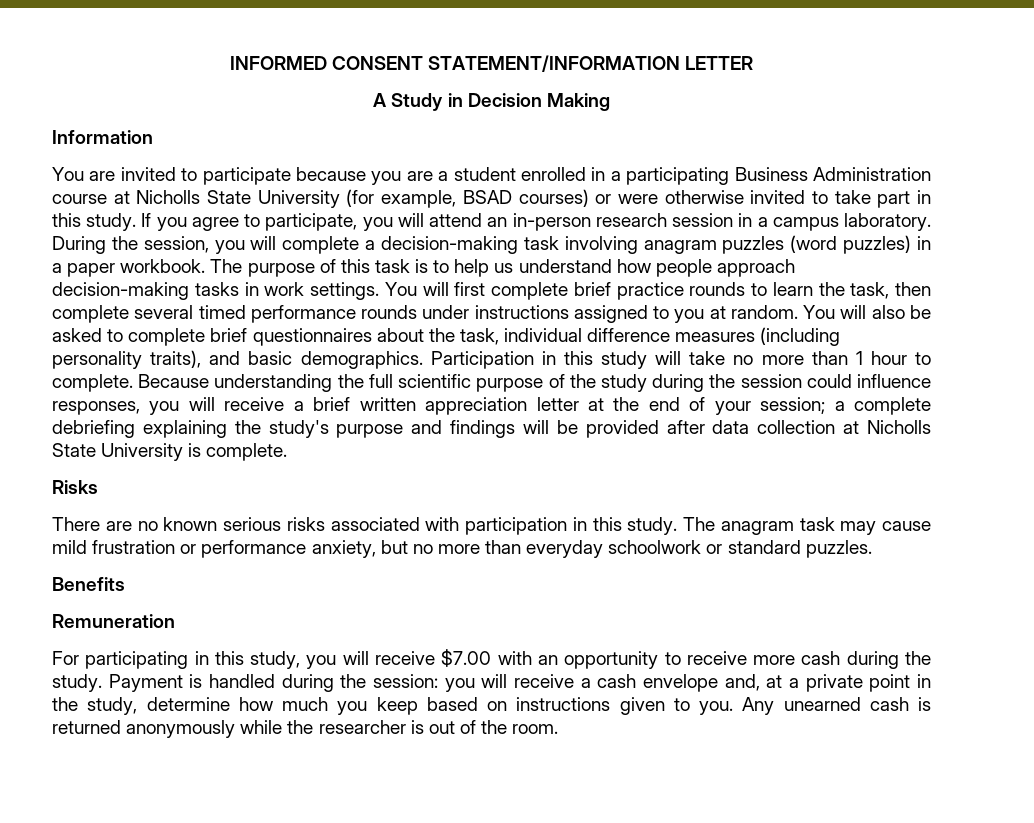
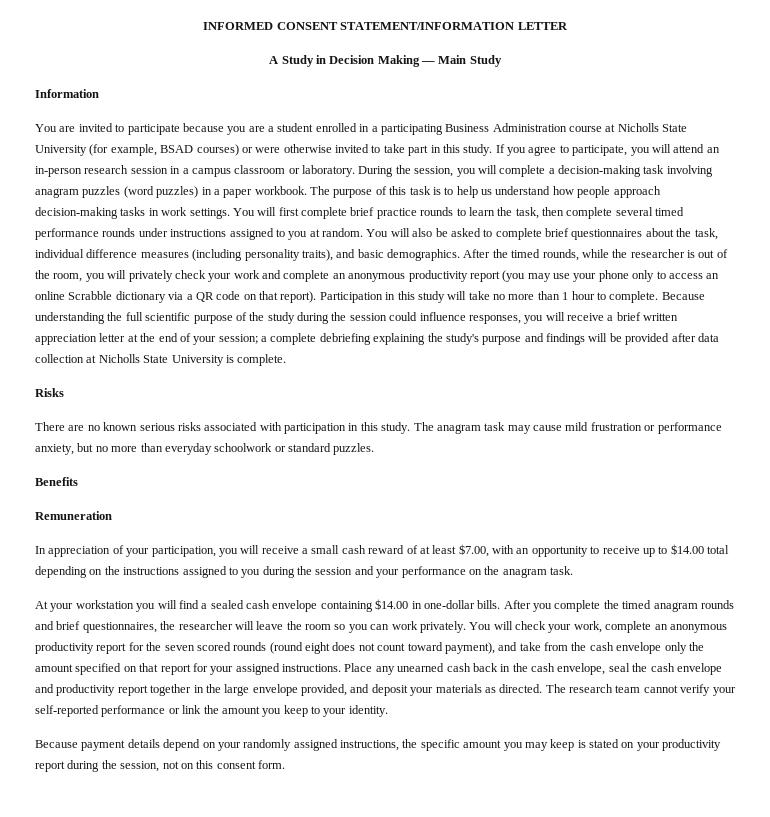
(610, 102) none -> [421,55,502,67] — Main Study
(839, 224) none -> [234,165,300,174] classroom or
(423, 360) none -> [463,249,728,261] [35,270,720,282] [35,291,317,303] After the timed rounds, while the researcher is out of the room, you will privately check your work and complete an anonymous productivity report (you may use your phone only to access an online Scrabble dictionary via a QR code on that report).
[52,649,492,669] For participating in this study, you will receive $7.00 -> [35,544,489,557] In appreciation of your participation, you will receive a small cash reward of at least $7.00,
[753,651,931,669] [52,674,931,692] [52,697,931,715] [52,720,559,738] more cash during the study. Payment is handled during the session: you will receive a cash envelope and, at a private point in the study, determine how much you keep based on instructions given to you. Any unearned cash is returned anonymously while the researcher is out of the room. -> [642,544,729,557] [35,566,573,578] [35,599,734,612] [35,621,727,633] [35,642,704,654] [35,663,722,675] [35,684,736,696] [35,705,388,717] [35,739,722,751] [35,760,285,772] up to $14.00 total depending on the instructions assigned to you during the session and your performance on the anagram task. // At your workstation you will find a sealed cash envelope containing $14.00 in one-dollar bills. After you complete the timed anagram rounds and brief questionnaires, the researcher will leave the room so you can work privately. You will check your work, complete an anonymous productivity report for the seven scored rounds (round eight does not count toward payment), and take from the cash envelope only the amount specified on that report for your assigned instructions. Place any unearned cash back in the cash envelope, seal the cash envelope and productivity report together in the large envelope provided, and deposit your materials as directed. The research team cannot verify your self-reported performance or link the amount you keep to your identity. // Because payment details depend on your randomly assigned instructions, the specific amount you may keep is stated on your productivity report during the session, not on this consent form.

